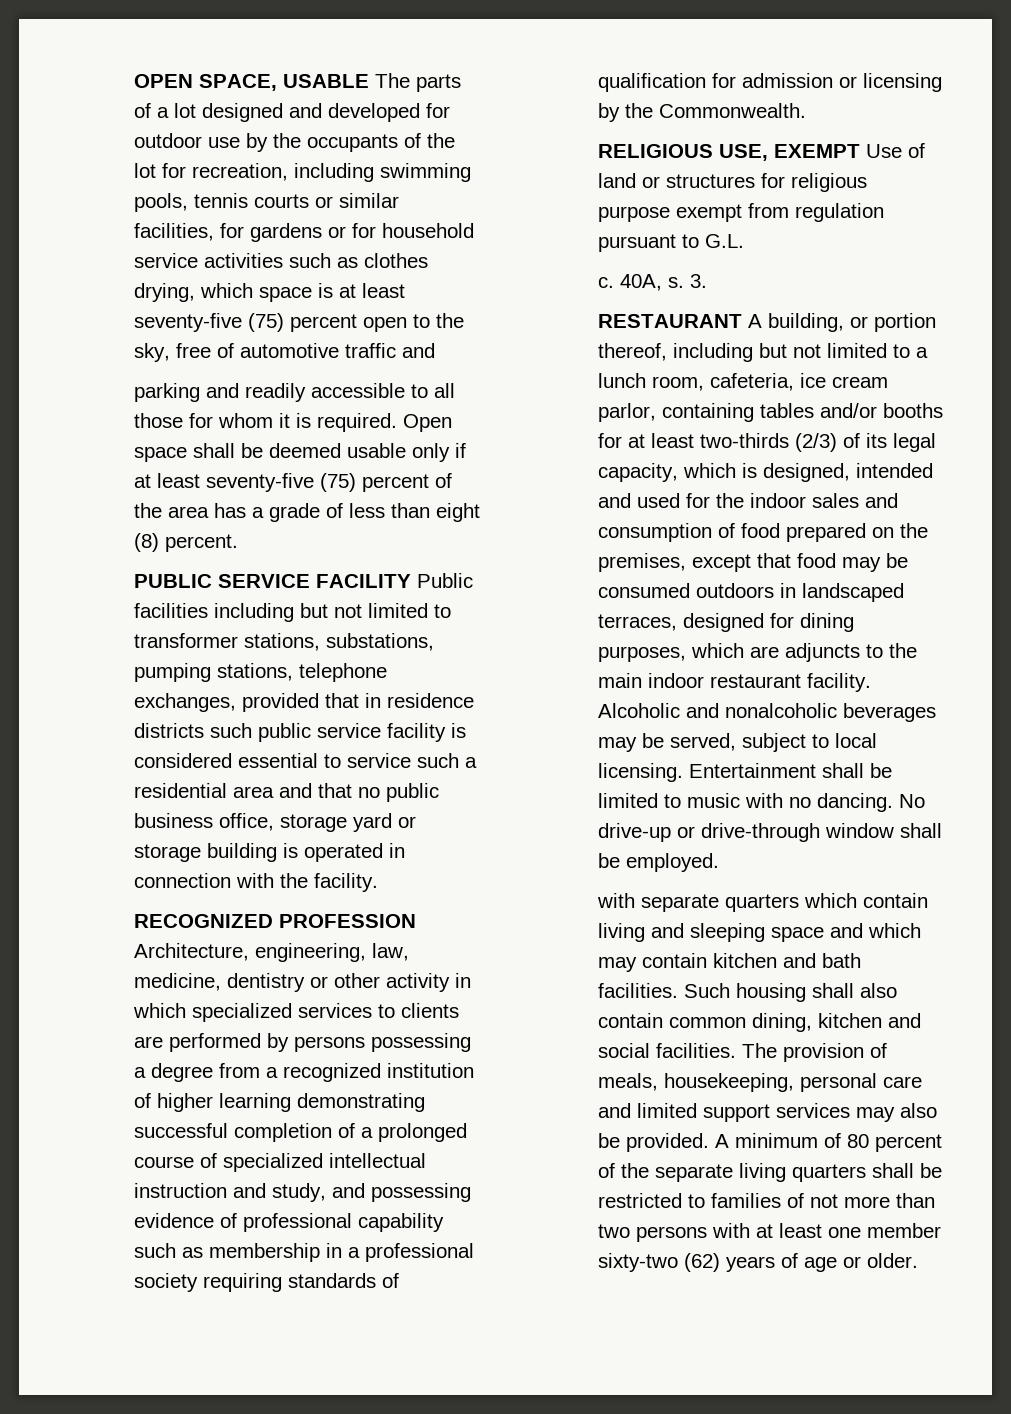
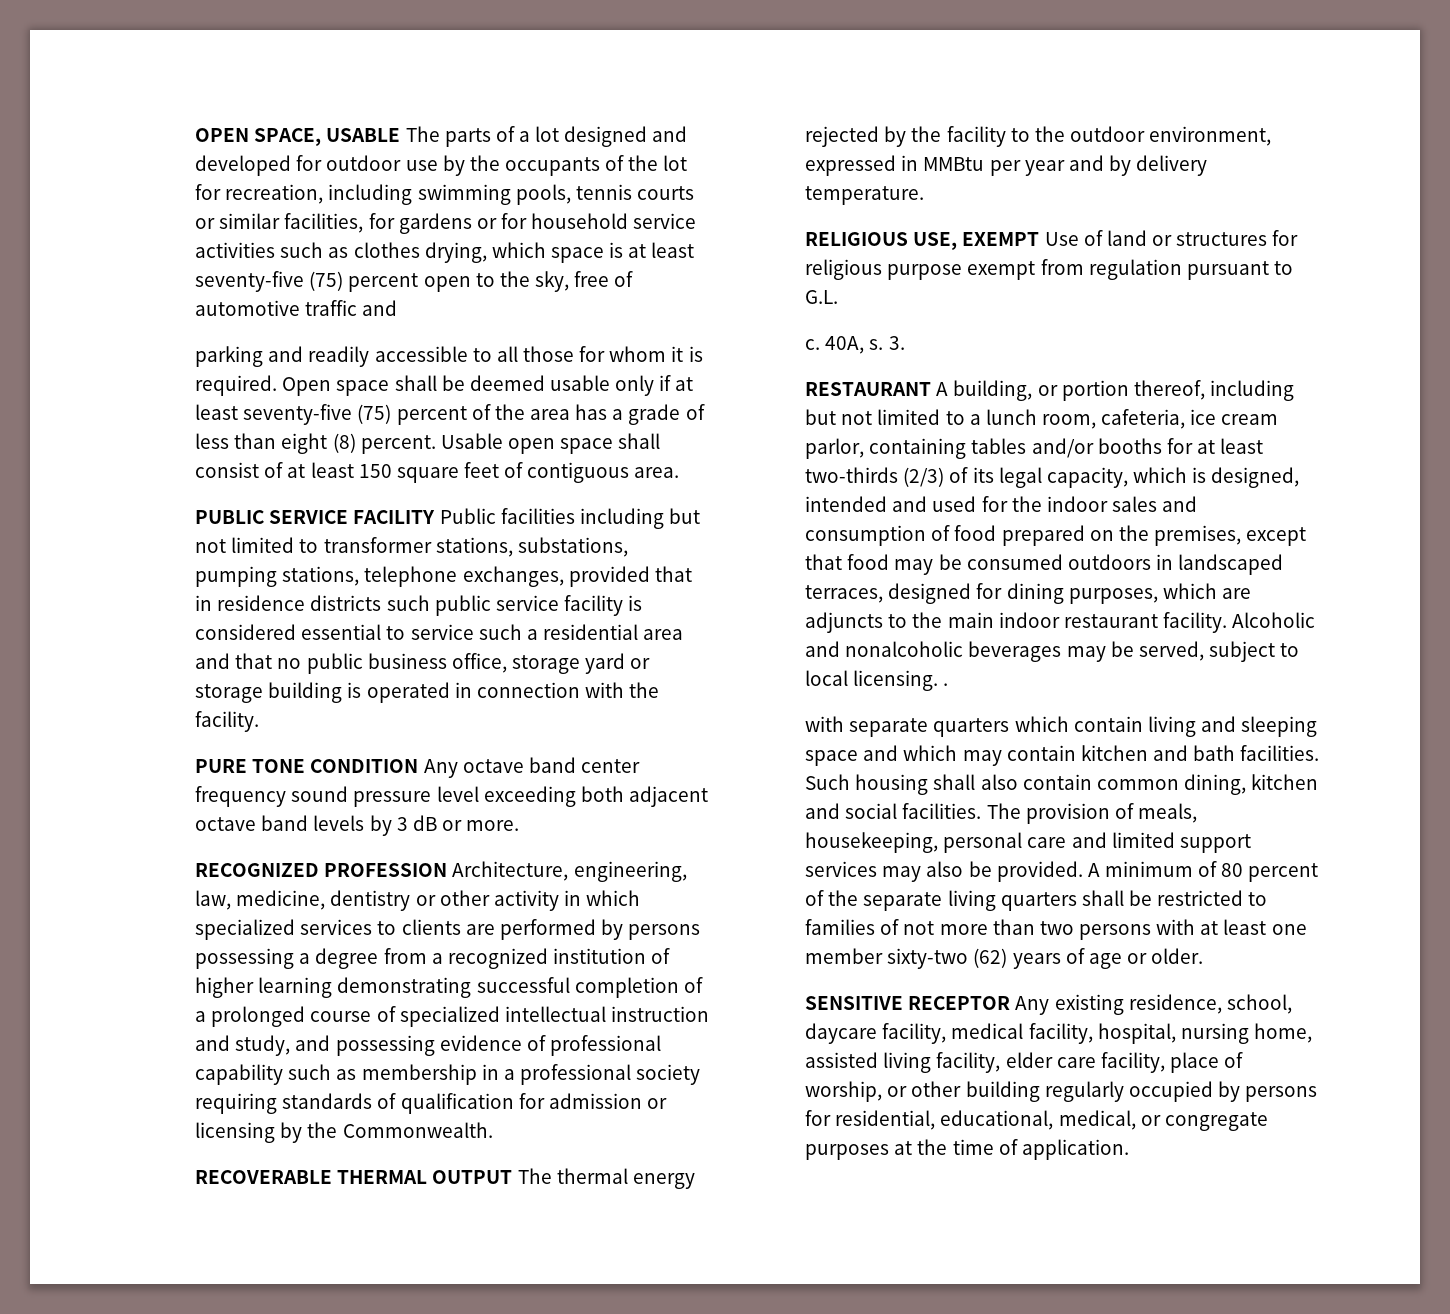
(239, 543) none -> [440,433,661,454] [195,462,680,483] Usable open space shall consist of at least 150 square feet of contiguous area.
(379, 882) none -> [195,757,640,778] [195,786,708,807] [195,815,520,836] // PURE TONE CONDITION Any octave band center frequency sound pressure level exceeding both adjacent octave band levels by 3 dB or more.
(807, 110) none -> [195,1168,695,1189] [805,126,1272,147] [805,155,1208,176] [805,186,925,205] // RECOVERABLE THERMAL OUTPUT The thermal energy rejected by the facility to the outdoor environment, expressed in MMBtu per year and by delivery temperature.
[689,763,893,778] [598,793,926,812] [598,823,943,842] [598,853,720,872] Entertainment shall be limited to music with no dancing. No drive-up or drive-through window shall be employed. -> [943,683,949,686] .
(919, 1260) none -> [805,994,1292,1015] [805,1023,1312,1044] [805,1052,1244,1073] [805,1081,1318,1102] [805,1110,1268,1131] [805,1139,1129,1160] // SENSITIVE RECEPTOR Any existing residence, school, daycare facility, medical facility, hospital, nursing home, assisted living facility, elder care facility, place of worship, or other building regularly occupied by persons for residential, educational, medical, or congregate purposes at the time of application.

